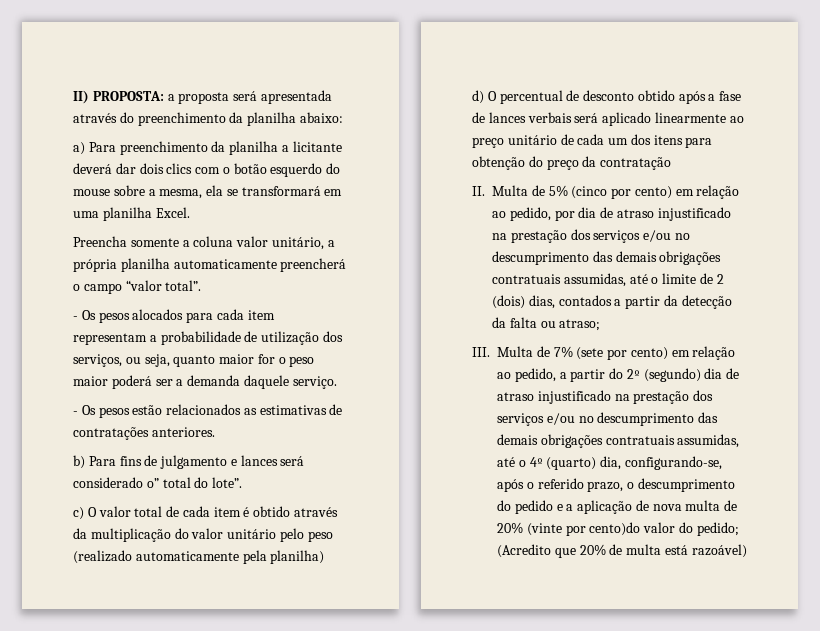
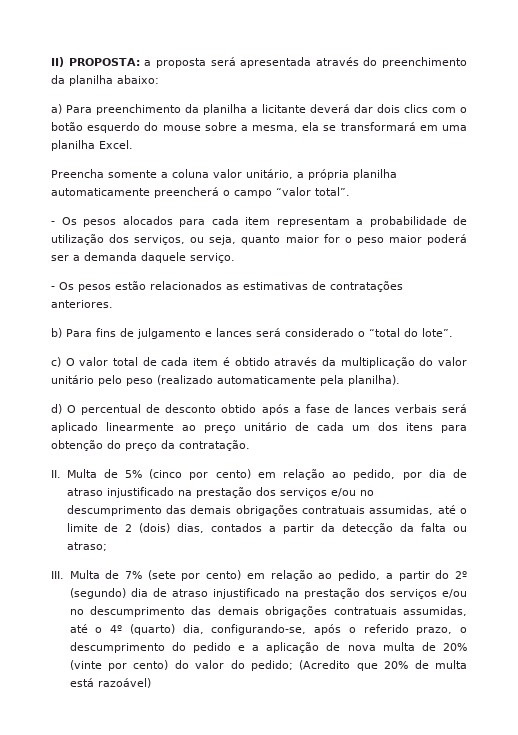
[146,477,191,488] o” total -> [358,328,400,337] o “total
[270,550,325,564] planilha) -> [348,375,400,386] planilha).
[600,157,672,170] contratação -> [179,440,250,451] contratação.
[589,522,641,536] cento)do -> [133,660,189,670] cento) do

